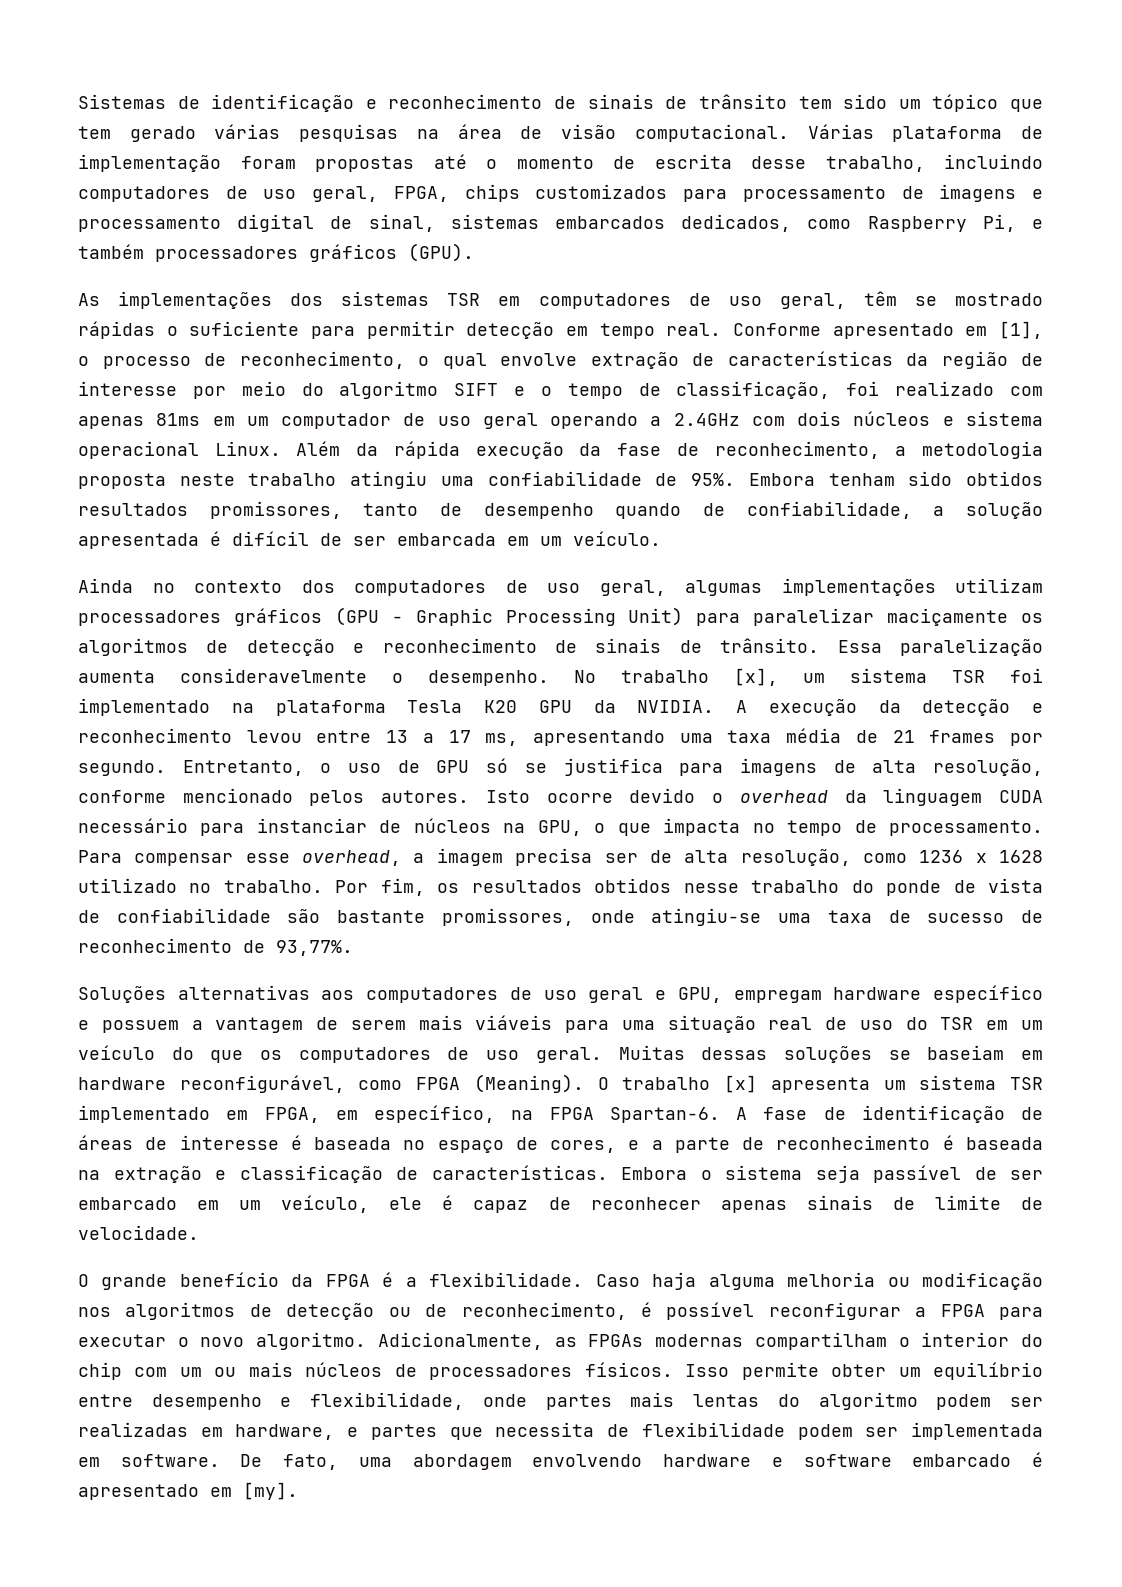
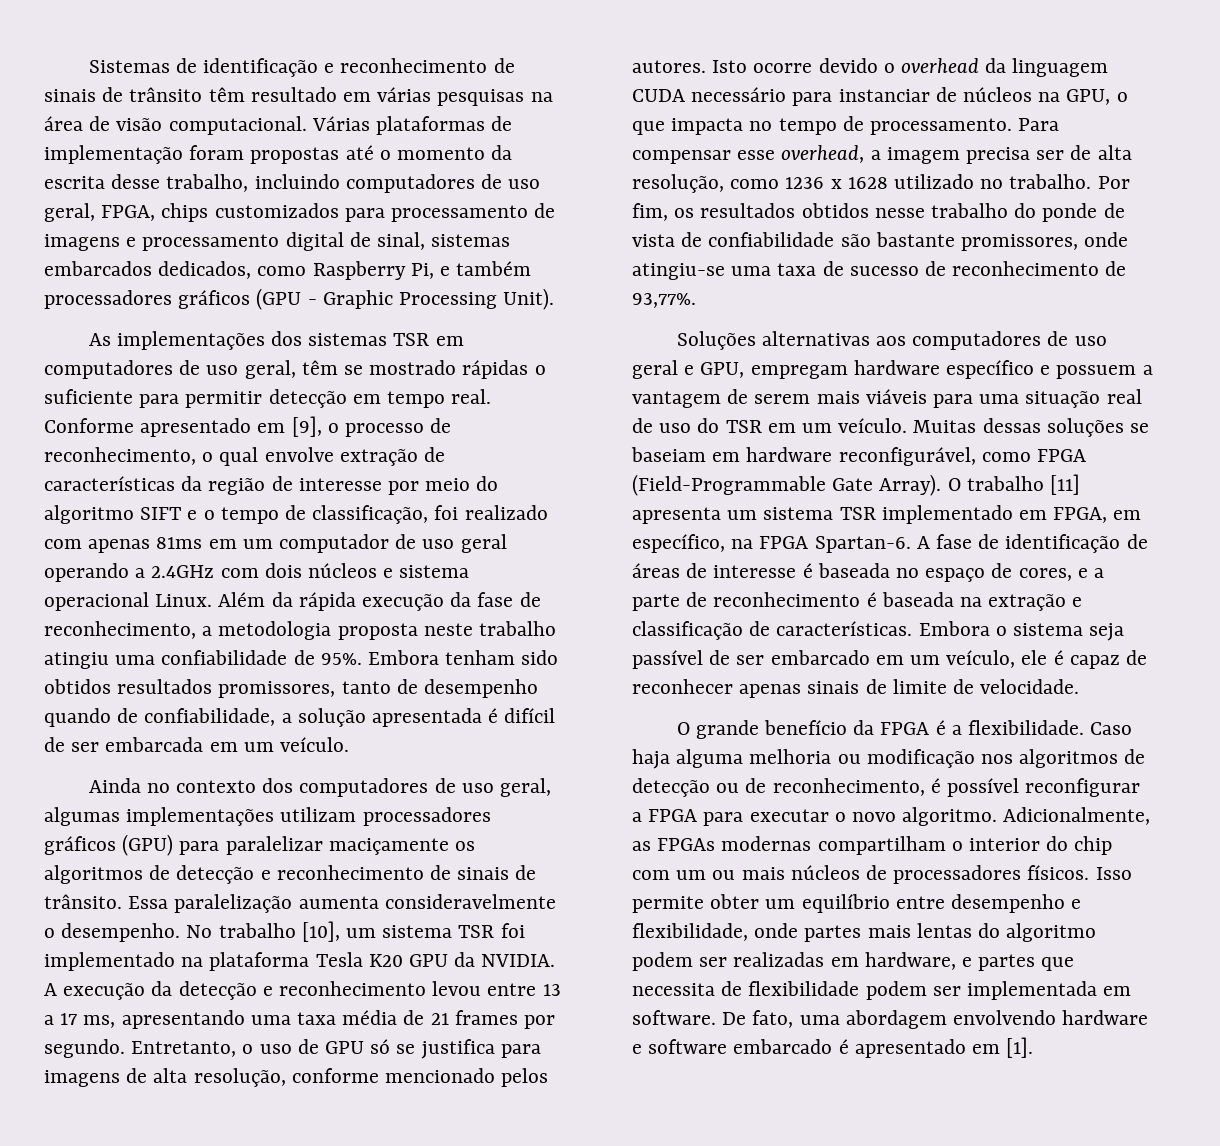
[798,94,1044,112] [78,126,196,142] tem sido um tópico que tem gerado -> [208,87,372,102] têm resultado em
[892,126,1003,142] plataforma -> [376,116,486,135] plataformas
[613,156,635,169] de -> [491,145,513,160] da
[408,243,474,262] (GPU). -> [256,288,555,310] (GPU - Graphic Processing Unit).
[998,321,1043,339] [1], -> [291,416,322,437] [9],
[334,607,684,626] (GPU - Graphic Processing Unit) -> [122,834,174,856] (GPU)
[734,668,778,686] [x], -> [301,921,340,942] [10],
[78,1045,602,1063] veículo do que os computadores de uso geral. -> [838,418,908,433] veículo.
[473,1074,584,1093] (Meaning). -> [632,474,942,496] (Field-Programmable Gate Array).
[724,1075,758,1093] [x] -> [1050,474,1081,495] [11]
[243,1482,298,1500] [my]. -> [1006,1037,1034,1058] [1].

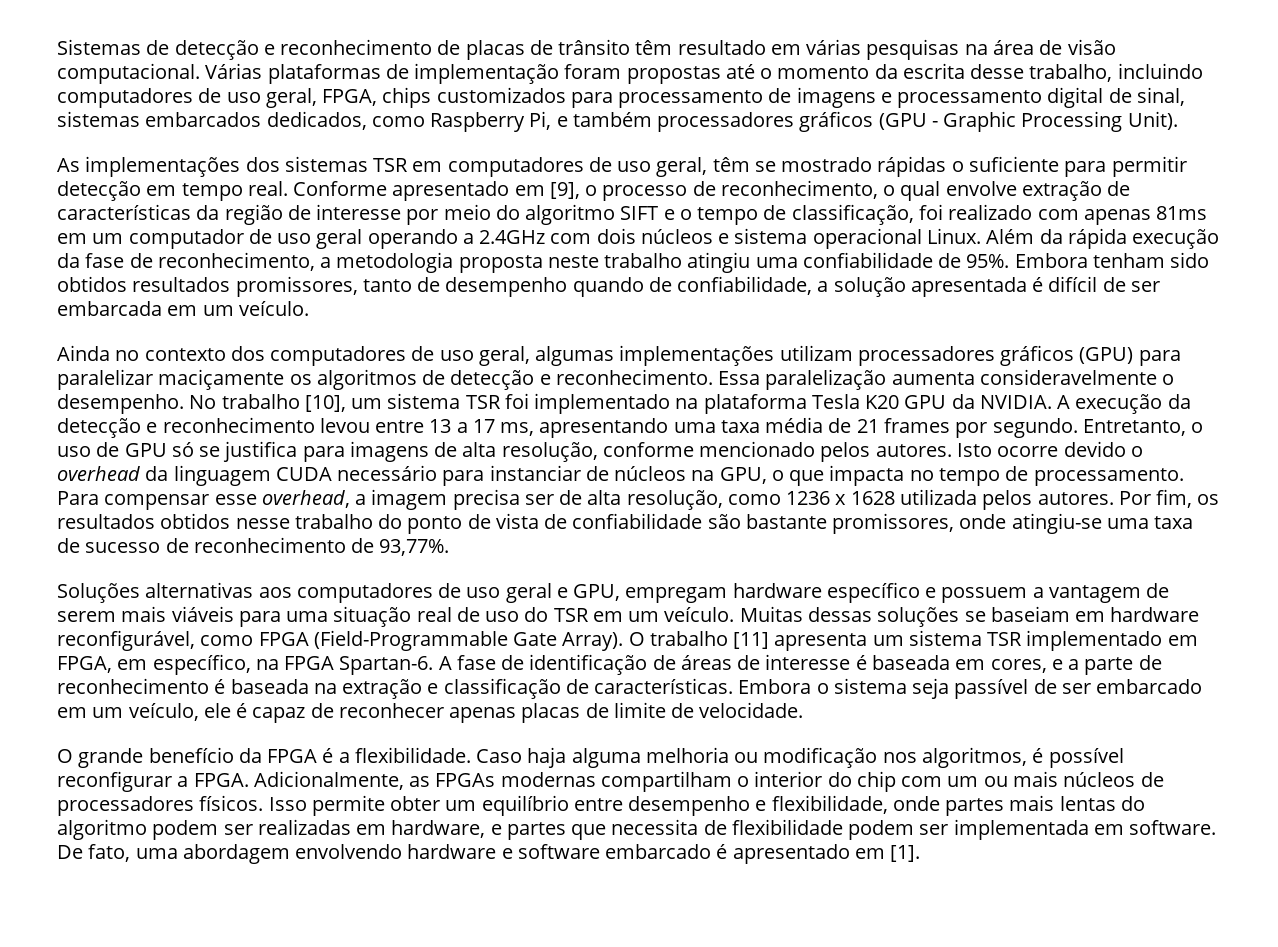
[203,58,515,77] [44,89,96,102] identificação e reconhecimento de sinais -> [174,39,525,60] detecção e reconhecimento de placas
[276,865,537,880] [44,894,122,909] reconhecimento de sinais de trânsito. -> [555,369,713,385] reconhecimento.
[894,174,1092,189] utilizado no trabalho. -> [899,489,1114,510] utilizada pelos autores.
[1042,203,1098,222] ponde -> [407,516,463,534] ponto
[896,563,1013,582] no espaço de -> [955,659,986,670] em
[807,681,860,694] sinais -> [521,703,581,723] placas
[1019,749,1146,768] [632,778,1141,797] [632,807,998,826] algoritmos de detecção ou de reconhecimento, é possível reconfigurar a FPGA para executar o novo algoritmo. -> [921,747,1124,768] [57,771,249,792] algoritmos, é possível reconfigurar a FPGA.

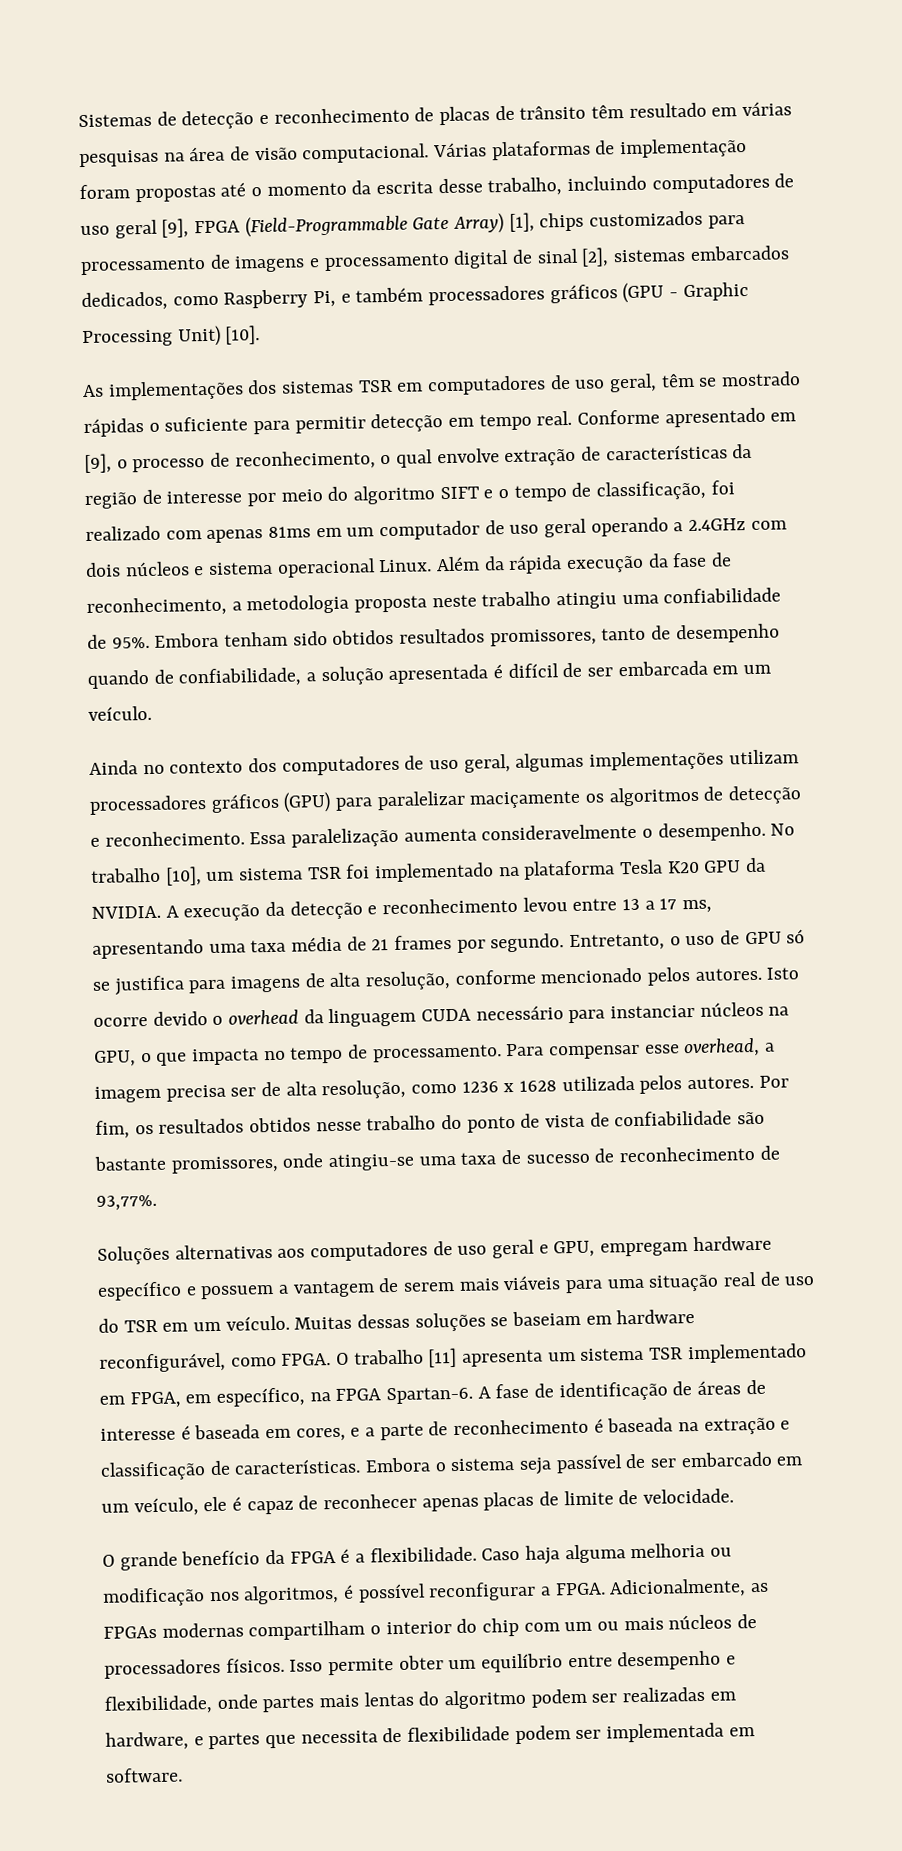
[265,88,378,108] geral, FPGA, -> [114,212,535,239] geral [9], FPGA (Field-Programmable Gate Array) [1],
[1136,87,1185,106] sinal, -> [536,247,610,267] sinal [2],
[1127,111,1178,130] Unit). -> [177,325,261,347] Unit) [10].
[585,466,609,481] de -> (696, 1011) none
[258,630,624,651] FPGA (Field-Programmable Gate Array). -> [281,1353,332,1366] FPGA.
[57,844,921,864] De fato, uma abordagem envolvendo hardware e software embarcado é apresentado em [1]. -> (183, 1775) none

